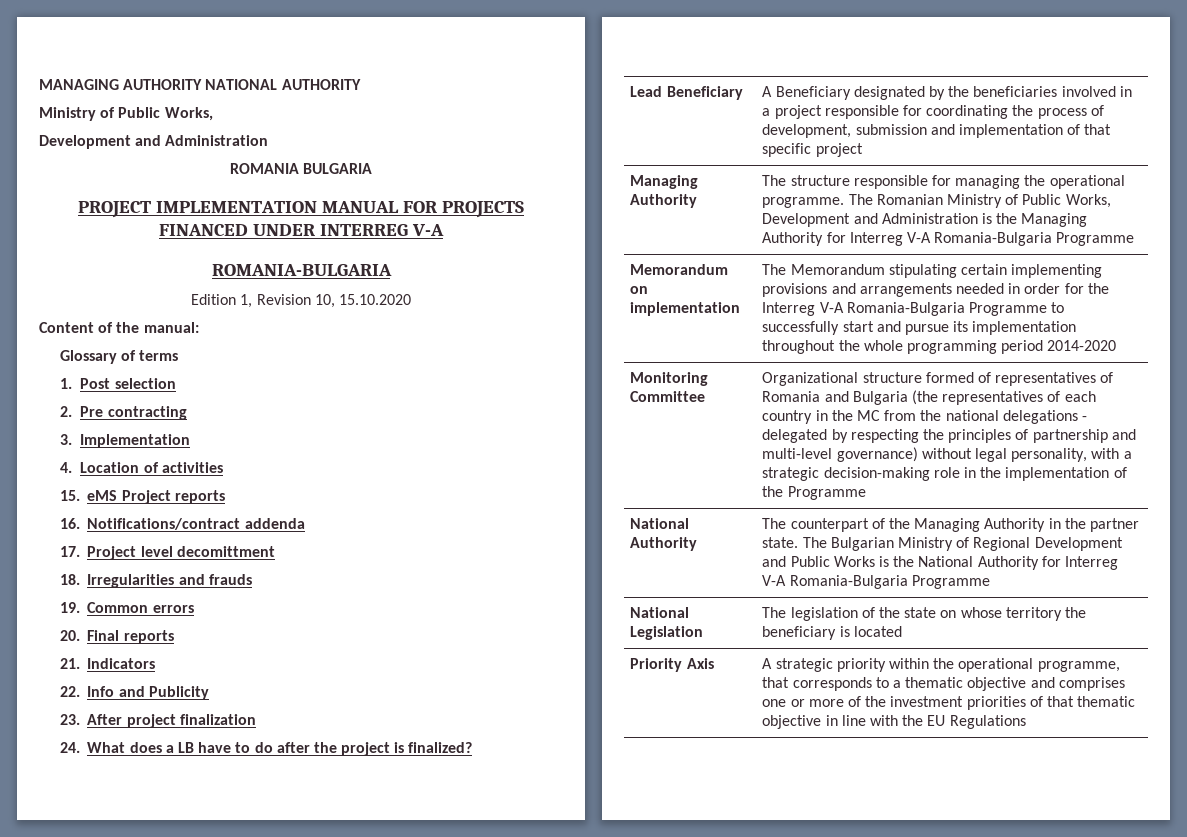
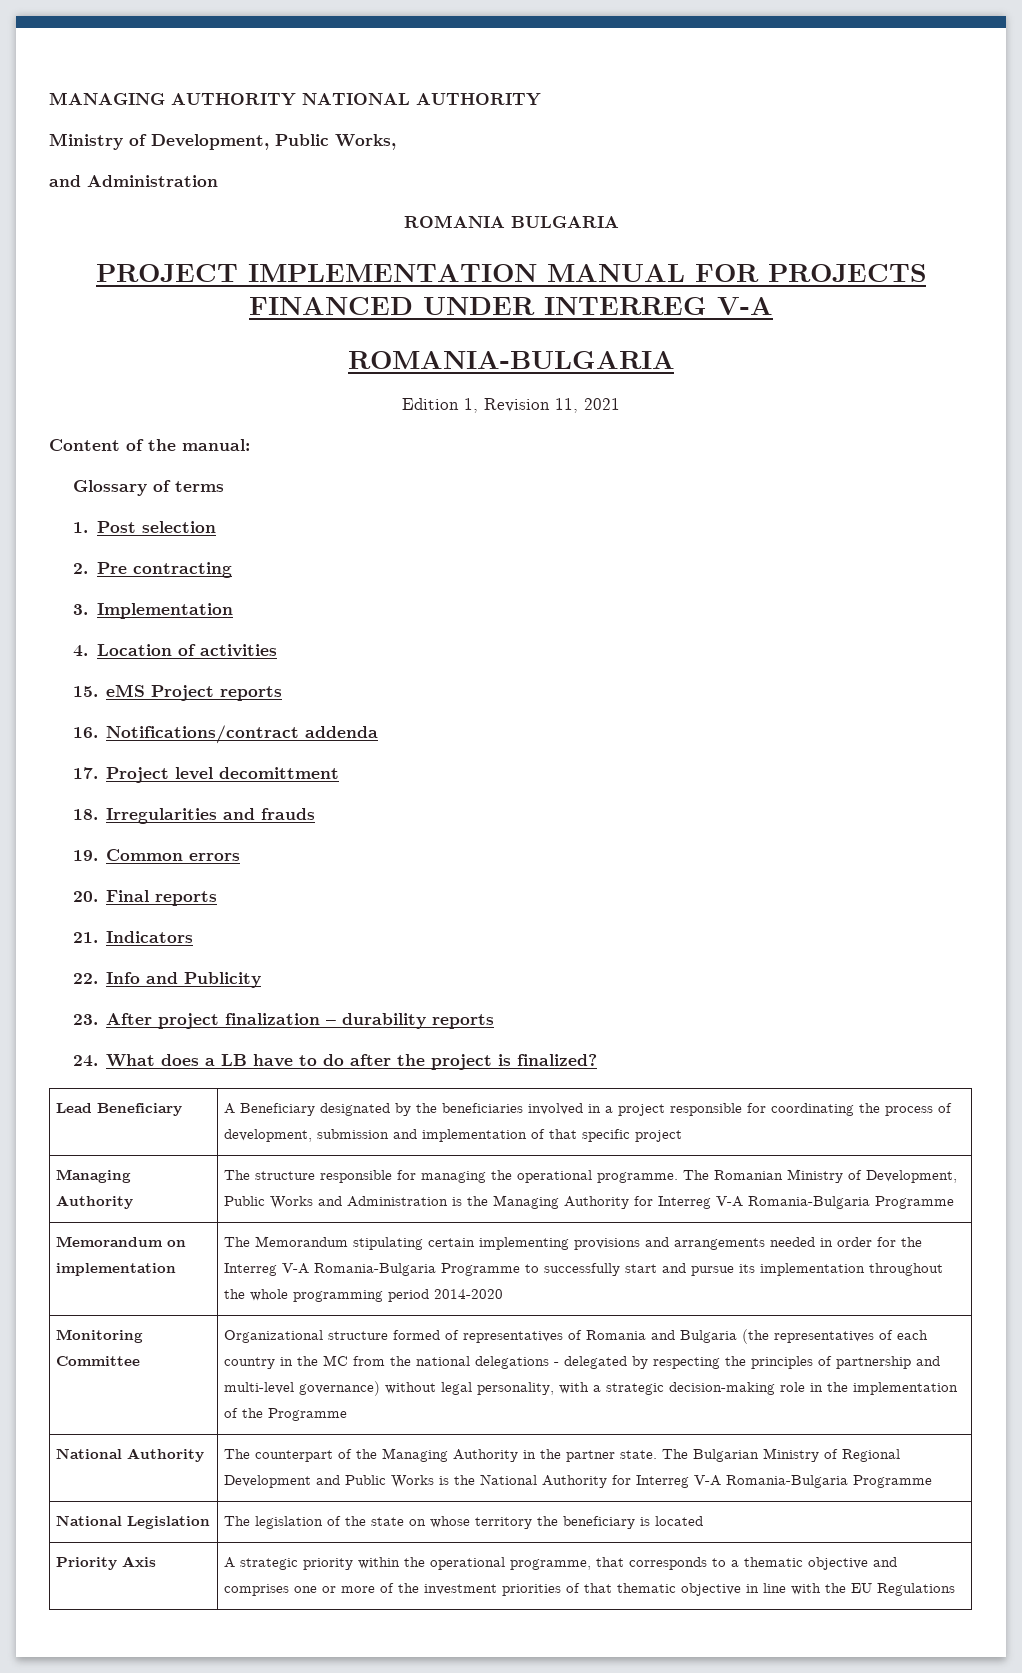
(116, 112) none -> [151,134,269,150] Development,
[39,135,131,149] Development -> (396, 142) none
[314,294,411,308] 10, 15.10.2020 -> [555,398,620,413] 11, 2021
(256, 719) none -> [326,1013,495,1029] – durability reports
[1022,194,1111,208] [762,213,851,227] Public Works, Development -> [866,1170,958,1183] [224,1196,314,1209] Development, Public Works

